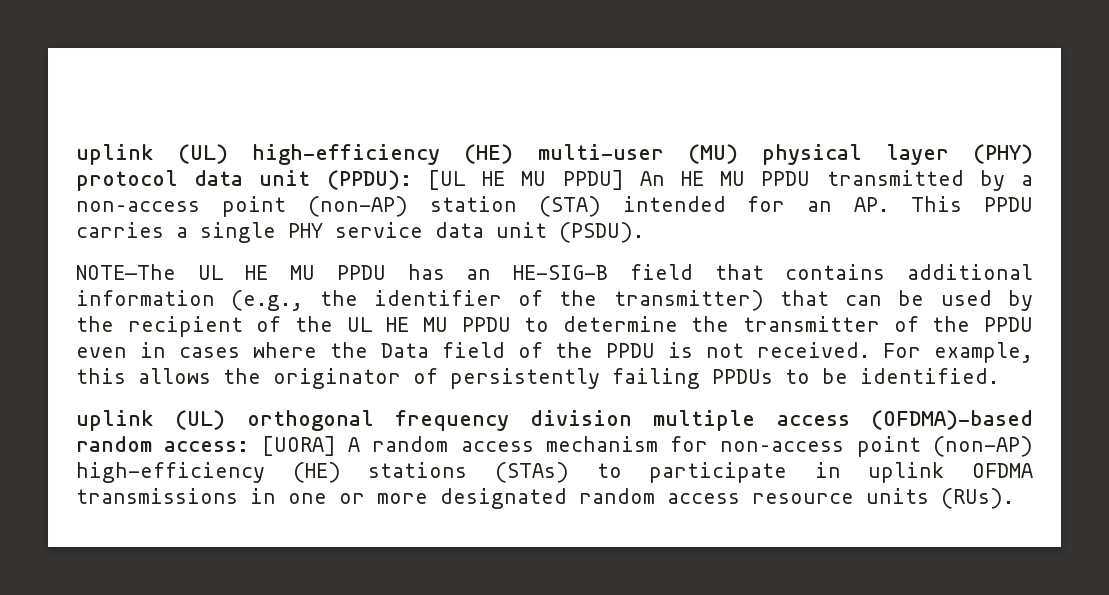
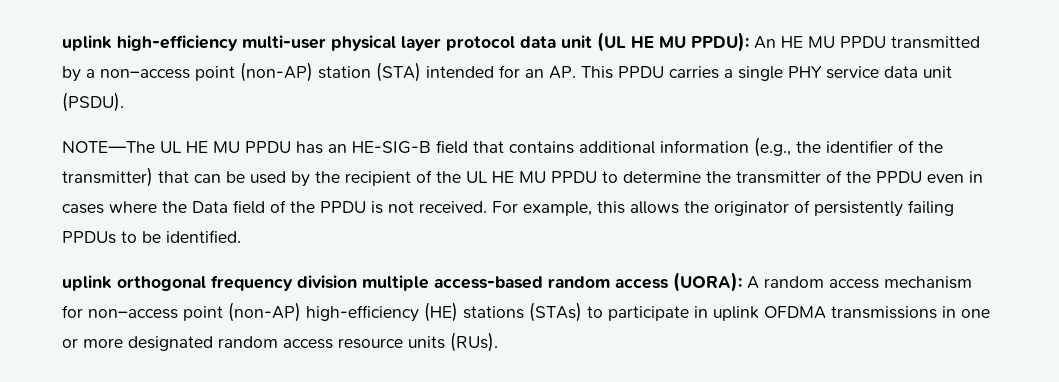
[76,144,738,165] uplink (UL) high-efficiency (HE) multi-user (MU) -> [62,35,326,51] uplink high-efficiency multi-user
[973,144,1033,164] (PHY) -> (441, 43) none
[326,170,624,190] (PPDU): [UL HE MU PPDU] -> [597,32,749,52] (UL HE MU PPDU):
[175,410,226,430] (UL) -> (112, 283) none
[776,410,1033,430] [76,436,336,456] access (OFDMA)-based random access: [UORA] -> [434,272,742,292] access-based random access (UORA):

